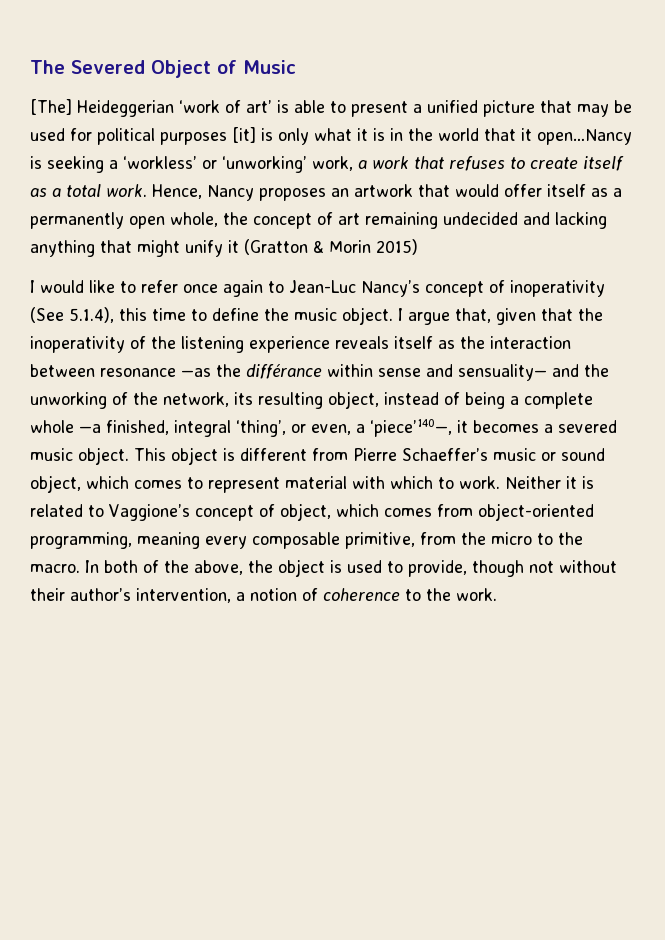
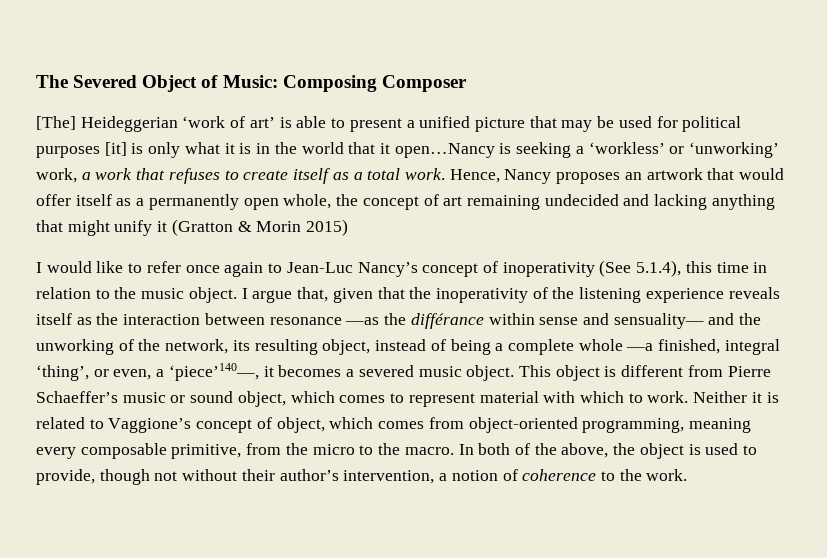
[243,60,296,74] Music -> [222,75,467,92] Music: Composing Composer
[191,308,259,321] to define -> [753,262,768,273] [36,287,110,299] in relation to

